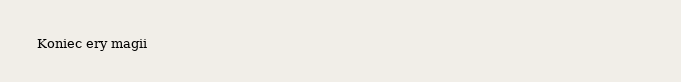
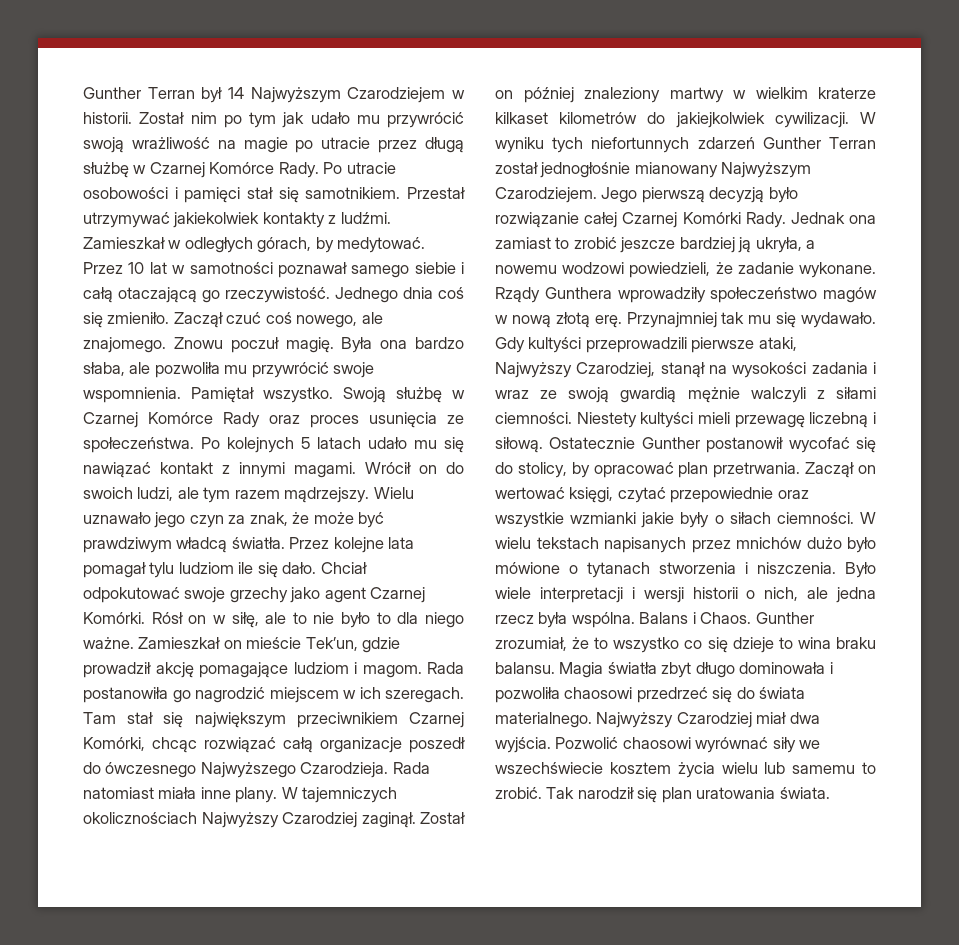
[37,39,147,51] Koniec ery magii -> [83,87,465,103] [83,112,464,128] [83,137,464,153] [83,162,396,178] [83,187,465,203] [83,212,391,228] [83,237,426,253] [83,262,464,278] [83,287,464,303] [83,312,383,328] [83,337,464,353] [83,362,375,378] [83,387,465,403] [83,412,464,428] [83,437,464,453] [83,462,464,478] [83,487,414,503] [83,512,385,528] [83,537,415,553] [83,562,367,578] [83,587,426,603] [83,612,464,628] [83,637,401,653] [83,662,464,678] [83,687,464,703] [83,712,465,728] [83,737,465,753] [83,762,430,778] [83,787,398,803] [83,812,465,828] [495,87,876,103] [495,112,876,128] [495,137,876,153] [495,162,812,178] [495,187,798,203] [495,212,876,228] [495,237,816,253] [495,262,876,278] [495,287,877,303] [495,312,876,328] [495,337,797,353] [495,362,876,378] [495,387,876,403] [495,412,876,428] [495,437,876,453] [495,462,876,478] [495,487,809,503] [495,512,876,528] [495,537,876,553] [495,562,876,578] [495,587,876,603] [495,612,814,628] [495,637,876,653] [495,662,833,678] [495,687,806,703] [495,712,820,728] [495,737,821,753] [495,762,876,778] [495,787,830,803] Gunther Terran był 14 Najwyższym Czarodziejem w historii. Został nim po tym jak udało mu przywrócić swoją wrażliwość na magie po utracie przez długą służbę w Czarnej Komórce Rady. Po utracie osobowości i pamięci stał się samotnikiem. Przestał utrzymywać jakiekolwiek kontakty z ludźmi. Zamieszkał w odległych górach, by medytować. Przez 10 lat w samotności poznawał samego siebie i całą otaczającą go rzeczywistość. Jednego dnia coś się zmieniło. Zaczął czuć coś nowego, ale znajomego. Znowu poczuł magię. Była ona bardzo słaba, ale pozwoliła mu przywrócić swoje wspomnienia. Pamiętał wszystko. Swoją służbę w Czarnej Komórce Rady oraz proces usunięcia ze społeczeństwa. Po kolejnych 5 latach udało mu się nawiązać kontakt z innymi magami. Wrócił on do swoich ludzi, ale tym razem mądrzejszy. Wielu uznawało jego czyn za znak, że może być prawdziwym władcą światła. Przez kolejne lata pomagał tylu ludziom ile się dało. Chciał odpokutować swoje grzechy jako agent Czarnej Komórki. Rósł on w siłę, ale to nie było to dla niego ważne. Zamieszkał on mieście Tek’un, gdzie prowadził akcję pomagające ludziom i magom. Rada postanowiła go nagrodzić miejscem w ich szeregach. Tam stał się największym przeciwnikiem Czarnej Komórki, chcąc rozwiązać całą organizacje poszedł do ówczesnego Najwyższego Czarodzieja. Rada natomiast miała inne plany. W tajemniczych okolicznościach Najwyższy Czarodziej zaginął. Został on później znaleziony martwy w wielkim kraterze kilkaset kilometrów do jakiejkolwiek cywilizacji. W wyniku tych niefortunnych zdarzeń Gunther Terran został jednogłośnie mianowany Najwyższym Czarodziejem. Jego pierwszą decyzją było rozwiązanie całej Czarnej Komórki Rady. Jednak ona zamiast to zrobić jeszcze bardziej ją ukryła, a nowemu wodzowi powiedzieli, że zadanie wykonane. Rządy Gunthera wprowadziły społeczeństwo magów w nową złotą erę. Przynajmniej tak mu się wydawało. Gdy kultyści przeprowadzili pierwsze ataki, Najwyższy Czarodziej, stanął na wysokości zadania i wraz ze swoją gwardią mężnie walczyli z siłami ciemności. Niestety kultyści mieli przewagę liczebną i siłową. Ostatecznie Gunther postanowił wycofać się do stolicy, by opracować plan przetrwania. Zaczął on wertować księgi, czytać przepowiednie oraz wszystkie wzmianki jakie były o siłach ciemności. W wielu tekstach napisanych przez mnichów dużo było mówione o tytanach stworzenia i niszczenia. Było wiele interpretacji i wersji historii o nich, ale jedna rzecz była wspólna. Balans i Chaos. Gunther zrozumiał, że to wszystko co się dzieje to wina braku balansu. Magia światła zbyt długo dominowała i pozwoliła chaosowi przedrzeć się do świata materialnego. Najwyższy Czarodziej miał dwa wyjścia. Pozwolić chaosowi wyrównać siły we wszechświecie kosztem życia wielu lub samemu to zrobić. Tak narodził się plan uratowania świata.

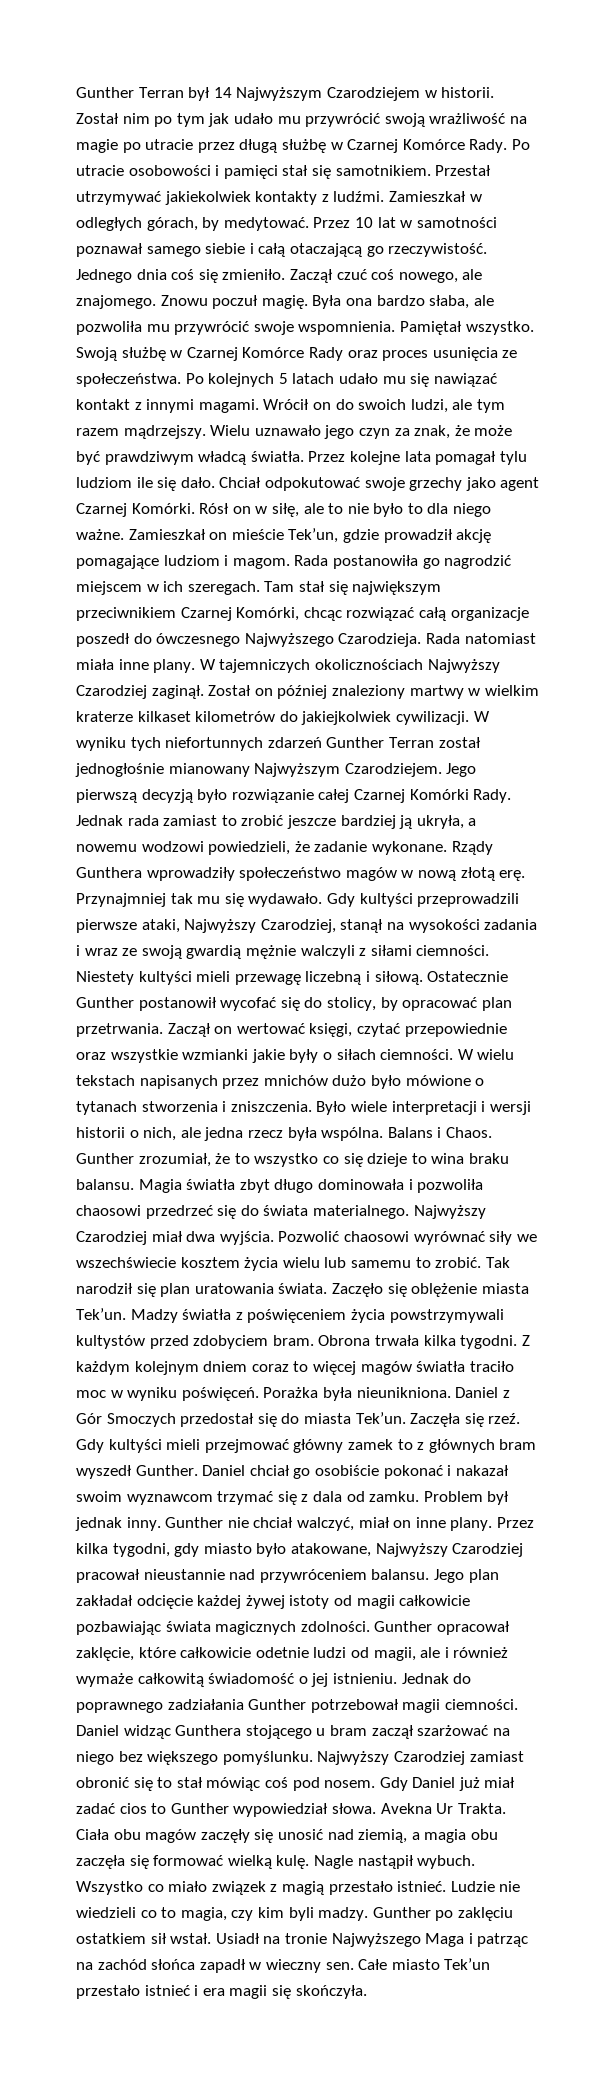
[849,215,876,224] ona -> [127,815,159,826] rada
[757,562,836,574] niszczenia. -> [230,1101,312,1112] zniszczenia.
(830, 793) none -> [331,1283,529,1297] [76,1308,504,1323] [76,1335,530,1349] [76,1361,514,1375] [76,1387,510,1401] [76,1412,521,1427] [76,1439,537,1453] [76,1465,509,1479] [76,1491,510,1505] [75,1517,534,1531] [76,1543,524,1557] [76,1569,499,1583] [76,1595,471,1609] [76,1621,510,1635] [76,1647,509,1661] [76,1673,472,1687] [76,1699,518,1713] [76,1725,510,1739] [76,1751,524,1765] [76,1777,516,1791] [76,1803,506,1817] [76,1829,498,1843] [76,1855,476,1869] [76,1881,521,1895] [76,1907,513,1921] [76,1933,529,1947] [76,1958,491,1973] [76,1985,367,1999] Zaczęło się oblężenie miasta Tek’un. Madzy światła z poświęceniem życia powstrzymywali kultystów przed zdobyciem bram. Obrona trwała kilka tygodni. Z każdym kolejnym dniem coraz to więcej magów światła traciło moc w wyniku poświęceń. Porażka była nieunikniona. Daniel z Gór Smoczych przedostał się do miasta Tek’un. Zaczęła się rzeź. Gdy kultyści mieli przejmować główny zamek to z głównych bram wyszedł Gunther. Daniel chciał go osobiście pokonać i nakazał swoim wyznawcom trzymać się z dala od zamku. Problem był jednak inny. Gunther nie chciał walczyć, miał on inne plany. Przez kilka tygodni, gdy miasto było atakowane, Najwyższy Czarodziej pracował nieustannie nad przywróceniem balansu. Jego plan zakładał odcięcie każdej żywej istoty od magii całkowicie pozbawiając świata magicznych zdolności. Gunther opracował zaklęcie, które całkowicie odetnie ludzi od magii, ale i również wymaże całkowitą świadomość o jej istnieniu. Jednak do poprawnego zadziałania Gunther potrzebował magii ciemności. Daniel widząc Gunthera stojącego u bram zaczął szarżować na niego bez większego pomyślunku. Najwyższy Czarodziej zamiast obronić się to stał mówiąc coś pod nosem. Gdy Daniel już miał zadać cios to Gunther wypowiedział słowa. Avekna Ur Trakta. Ciała obu magów zaczęły się unosić nad ziemią, a magia obu zaczęła się formować wielką kulę. Nagle nastąpił wybuch. Wszystko co miało związek z magią przestało istnieć. Ludzie nie wiedzieli co to magia, czy kim byli madzy. Gunther po zaklęciu ostatkiem sił wstał. Usiadł na tronie Najwyższego Maga i patrząc na zachód słońca zapadł w wieczny sen. Całe miasto Tek’un przestało istnieć i era magii się skończyła.

